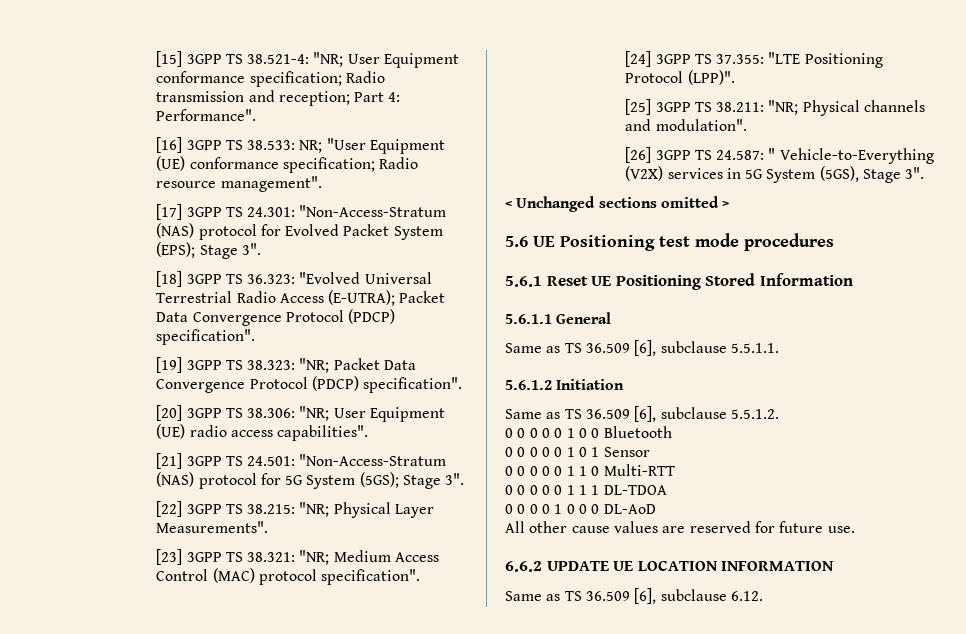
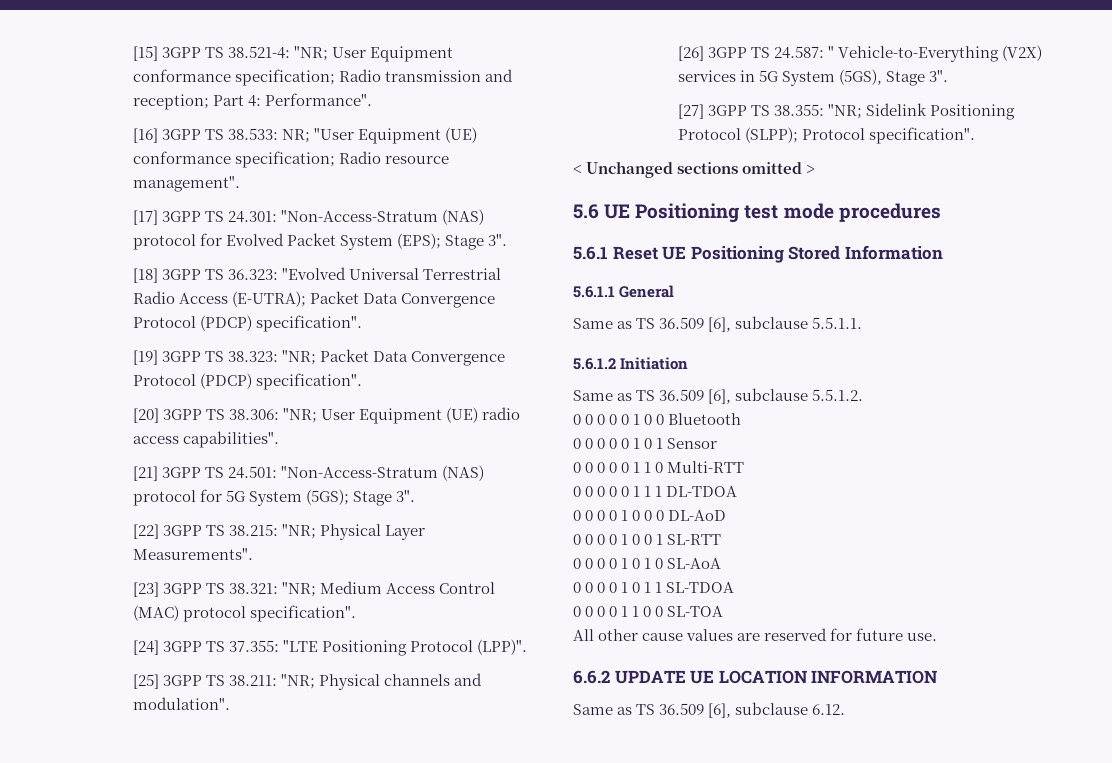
(925, 173) none -> [677,103,1016,120] [677,127,975,144] // [27] 3GPP TS 38.355: "NR; Sidelink Positioning Protocol (SLPP); Protocol specification".
(656, 509) none -> [573,534,722,545] [573,558,722,569] [573,582,735,593] [573,606,724,617] // 0 0 0 0 1 0 0 1 SL-RTT // 0 0 0 0 1 0 1 0 SL-AoA // 0 0 0 0 1 0 1 1 SL-TDOA // 0 0 0 0 1 1 0 0 SL-TOA

